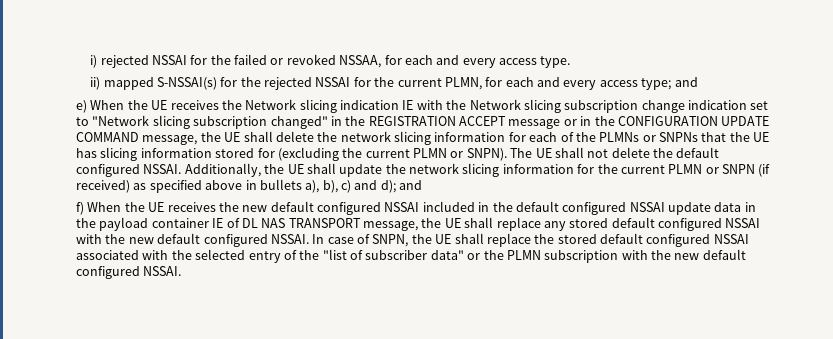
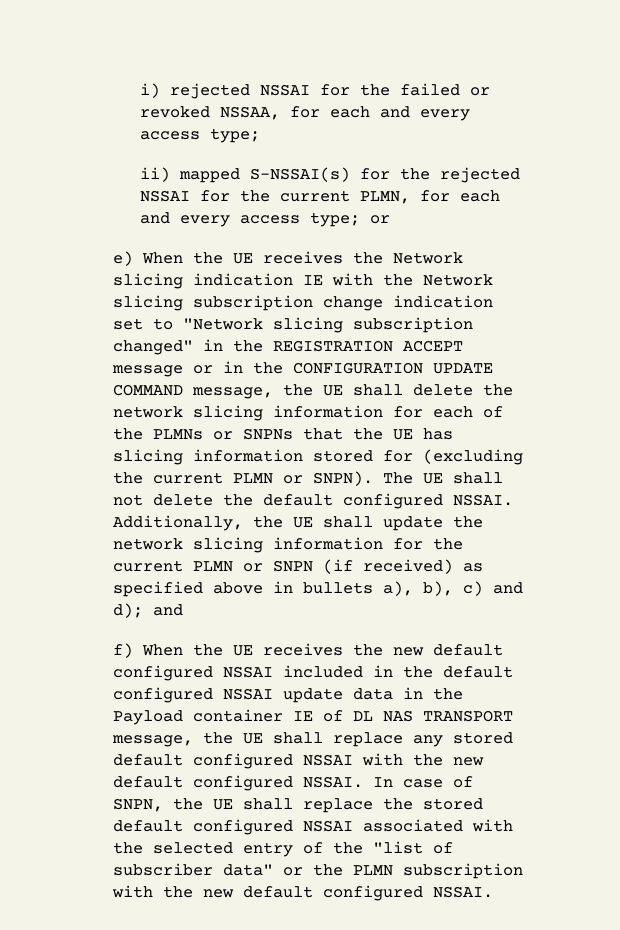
[540,56,571,68] type. -> [209,128,260,143] type;
[674,77,698,87] and -> [369,215,390,224] or
[99,217,149,231] payload -> [113,710,184,725] Payload

